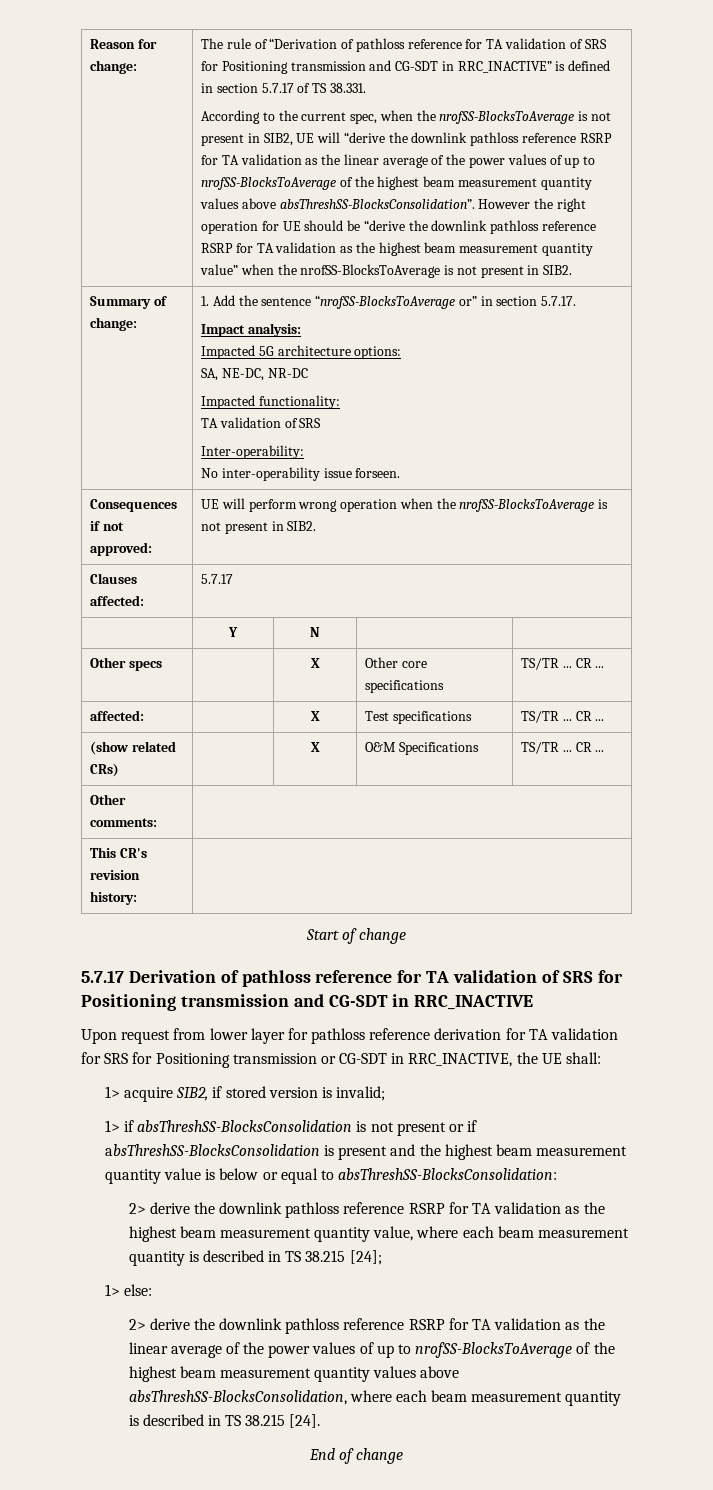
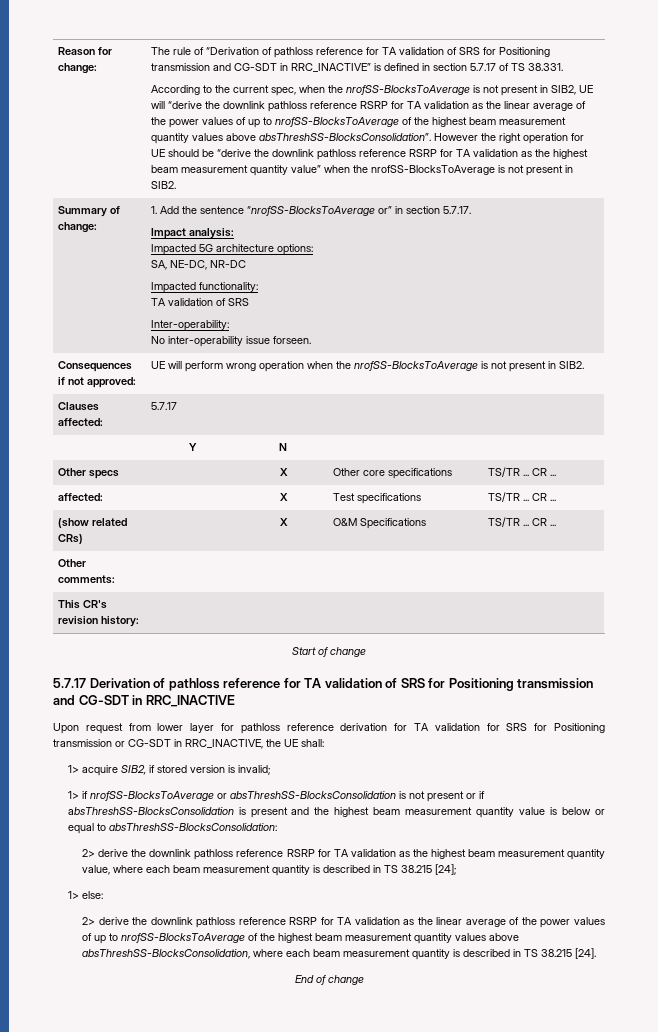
(134, 1126) none -> [89,791,227,801] nrofSS-BlocksToAverage or

